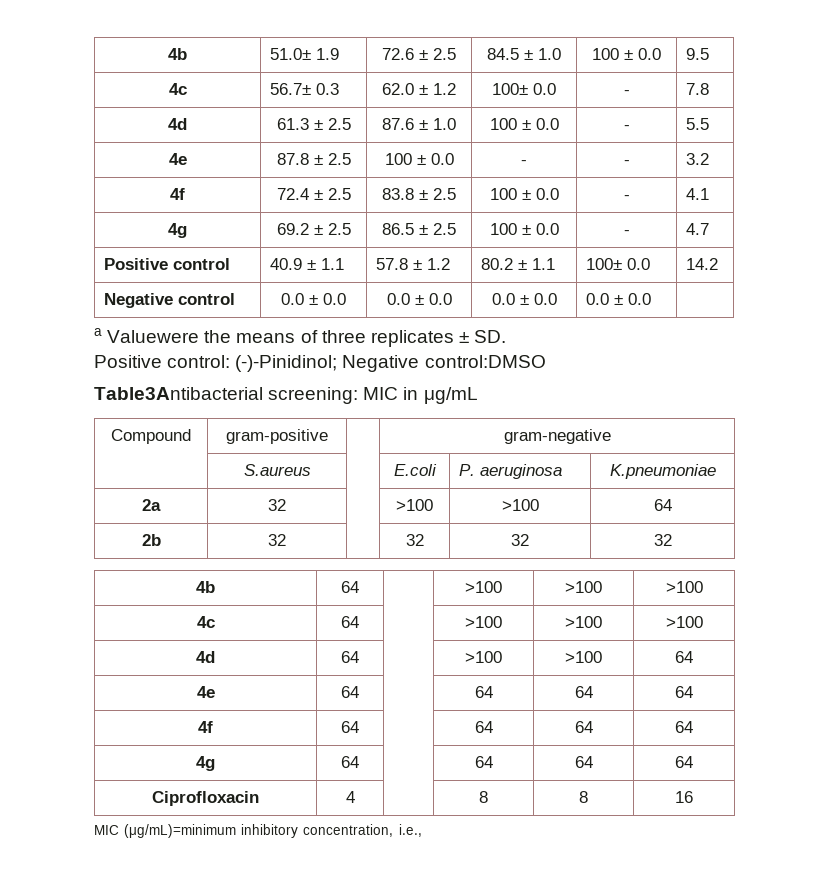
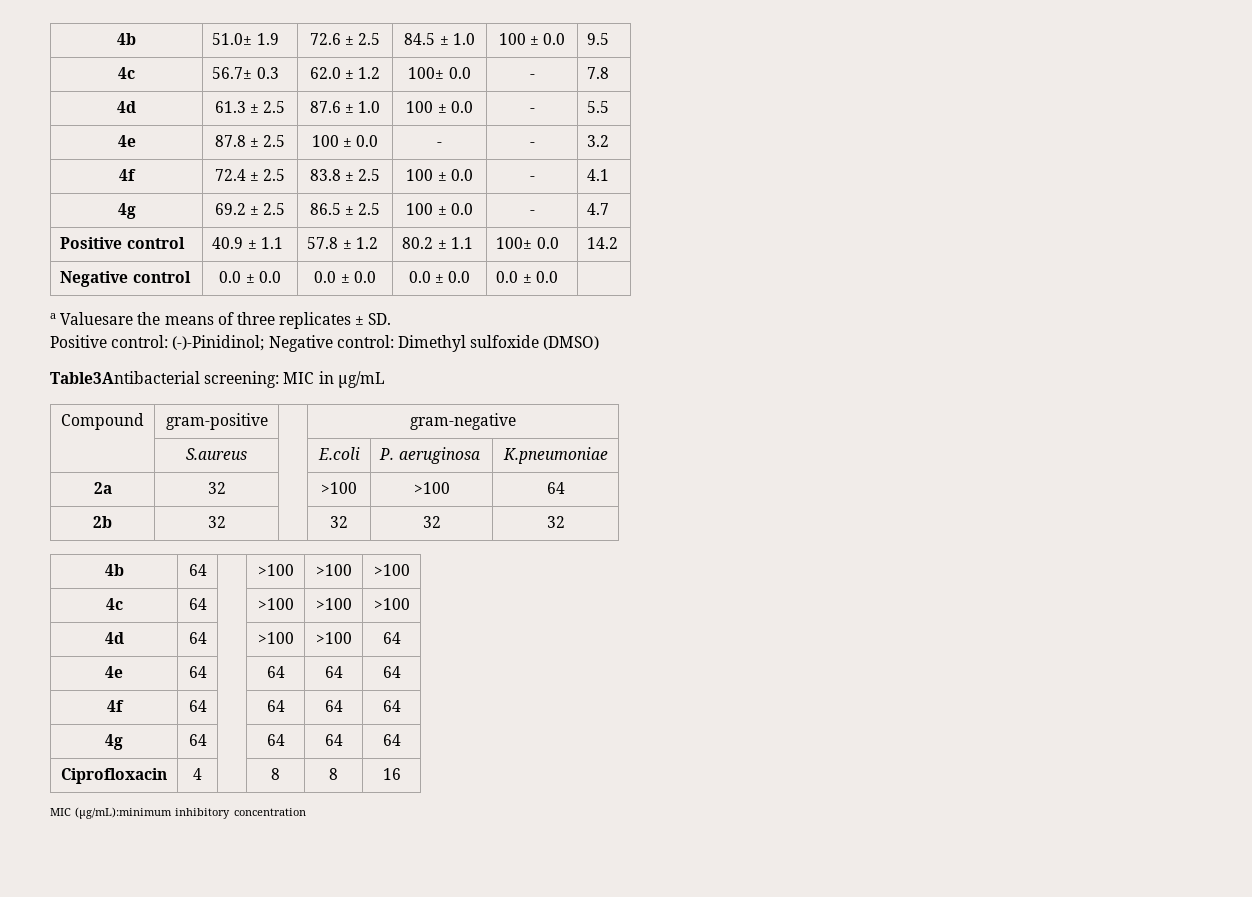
[107,330,200,343] Valuewere -> [60,312,134,325] Valuesare
[424,355,546,368] control:DMSO -> [336,335,600,352] control: Dimethyl sulfoxide (DMSO)
[124,824,422,838] (μg/mL)=minimum inhibitory concentration, i.e., -> [75,807,306,819] (μg/mL):minimum inhibitory concentration

